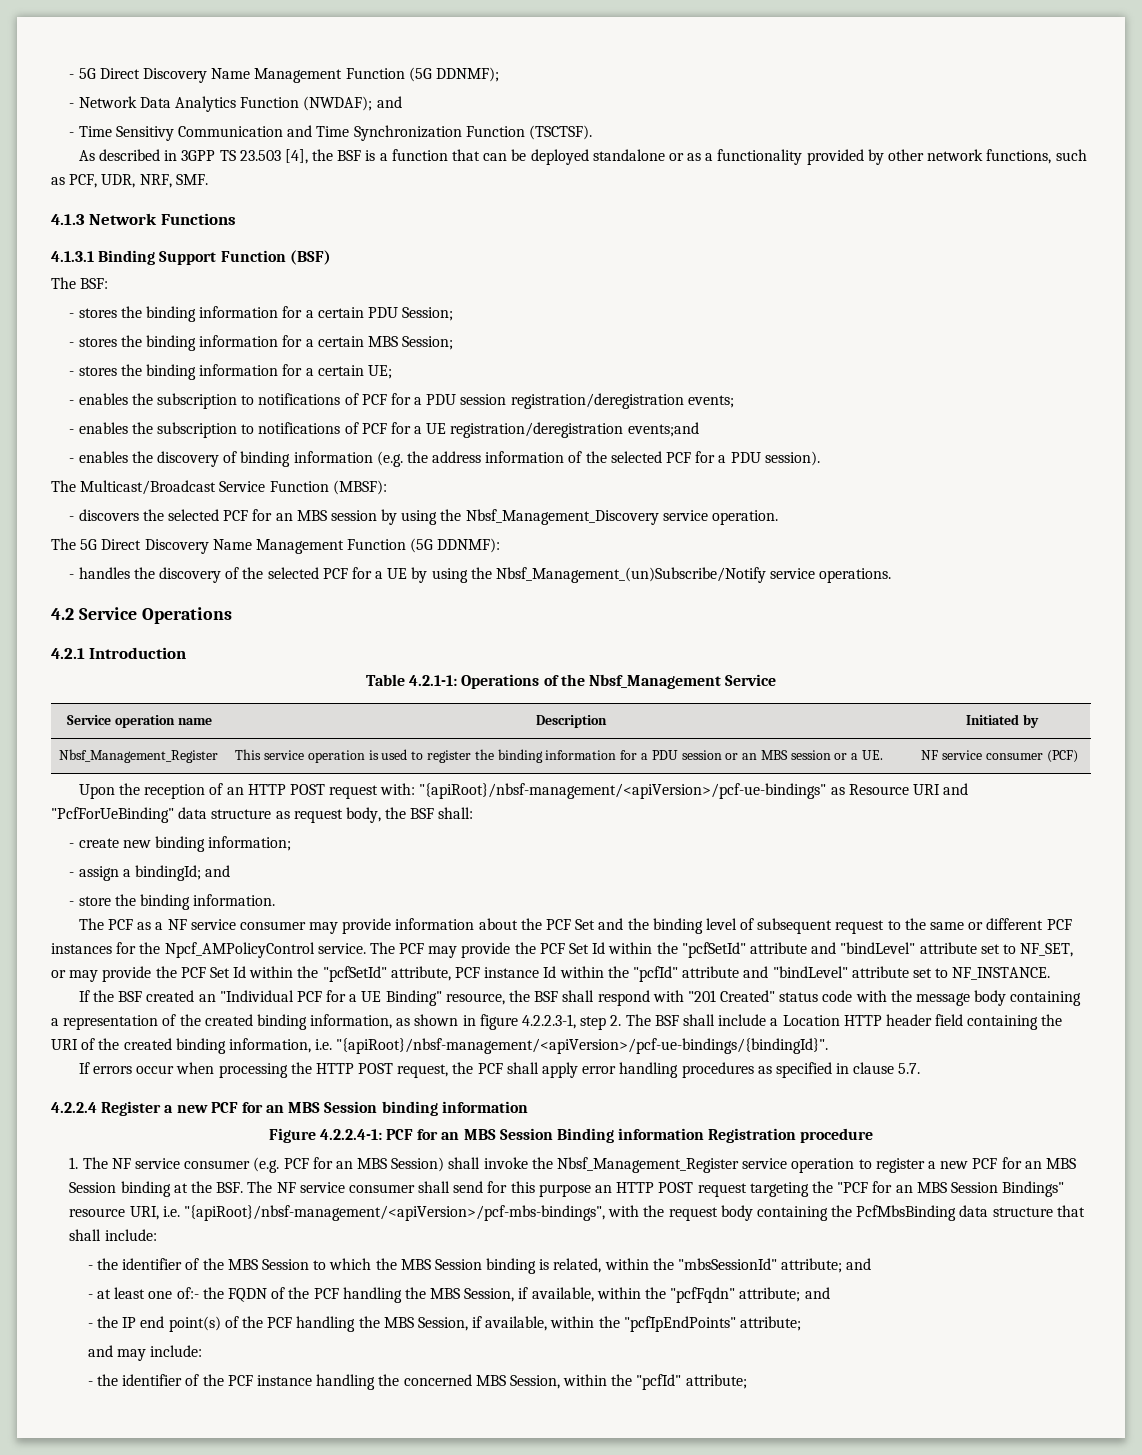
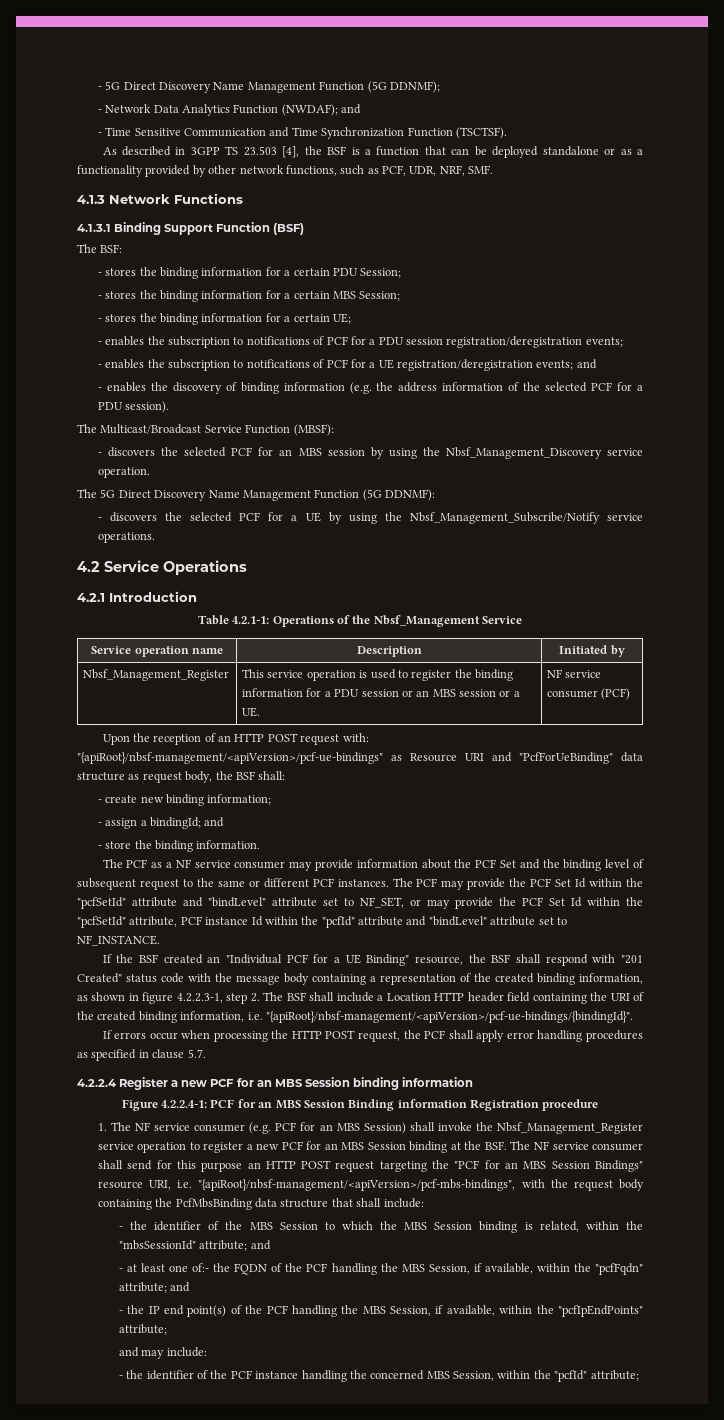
[115,126,174,141] Sensitivy -> [134,128,181,136] Sensitive
[627,422,699,437] events;and -> [536,359,597,370] events; and
[78,567,240,583] handles the discovery of -> [110,512,158,522] discovers
[496,567,767,583] Nbsf_Management_(un)Subscribe/Notify -> [409,512,600,524] Nbsf_Management_Subscribe/Notify
[51,942,366,958] instances for the Npcf_AMPolicyControl service. -> [337,879,389,887] instances.

